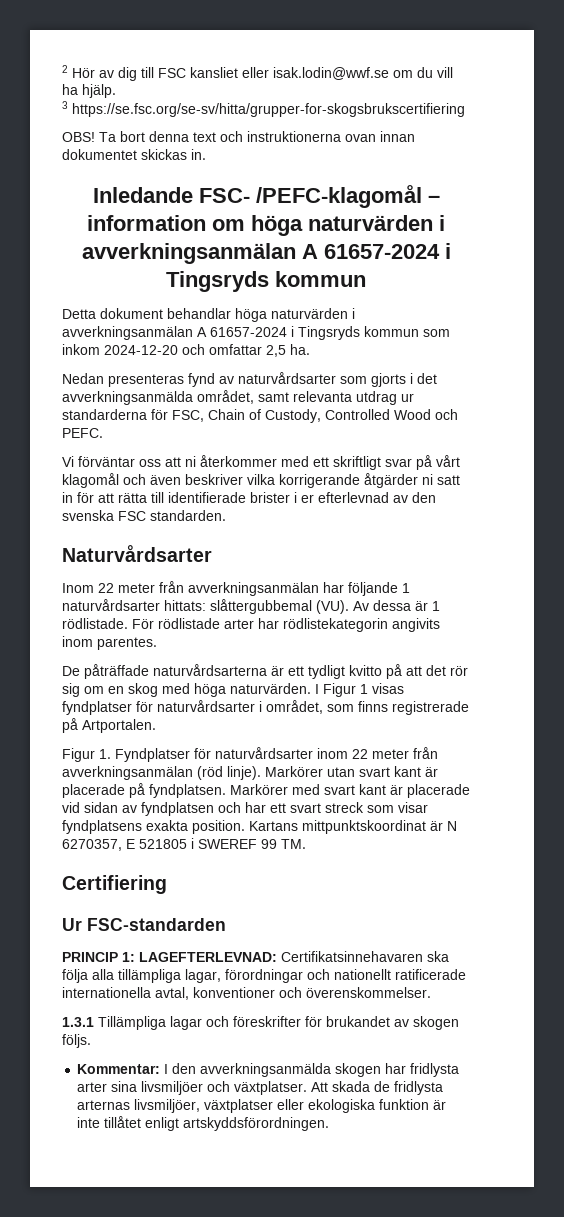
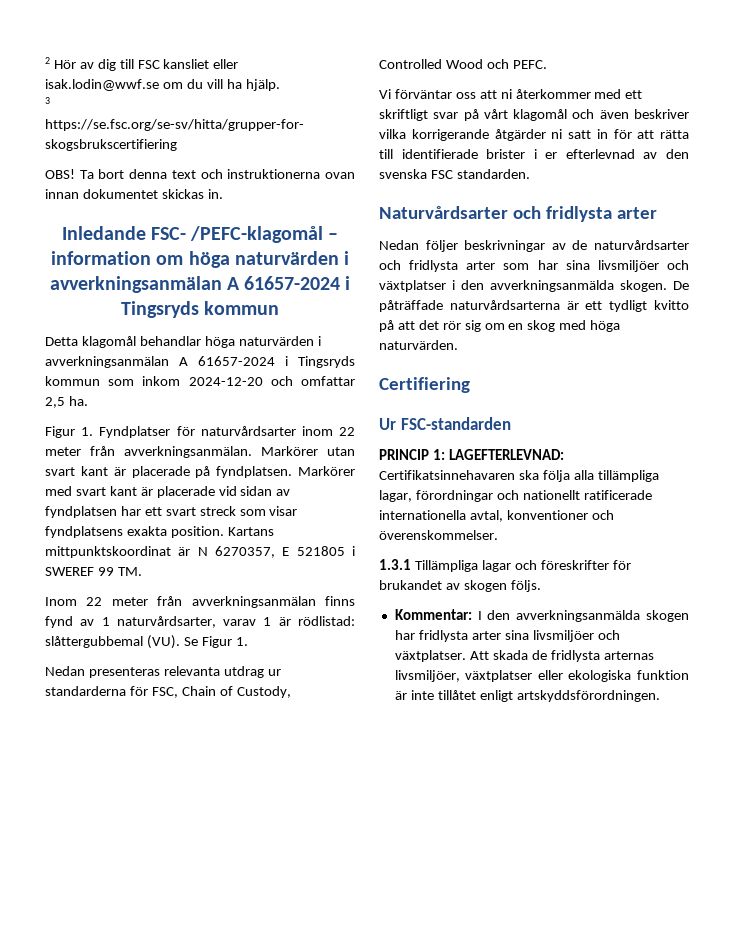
[100,308,163,319] dokument -> [81,336,136,348] klagomål
[62,372,437,387] [62,390,289,405] Nedan presenteras fynd av naturvårdsarter som gjorts i det avverkningsanmälda området, samt -> [45,426,355,438] [45,446,355,458] [45,466,355,478] [45,486,291,498] [45,506,298,518] [45,526,274,538] [45,546,356,558] [45,567,142,576] [45,596,355,608] [45,616,355,628] [45,635,248,649] [45,666,160,678] Figur 1. Fyndplatser för naturvårdsarter inom 22 meter från avverkningsanmälan. Markörer utan svart kant är placerade på fyndplatsen. Markörer med svart kant är placerade vid sidan av fyndplatsen har ett svart streck som visar fyndplatsens exakta position. Kartans mittpunktskoordinat är N 6270357, E 521805 i SWEREF 99 TM. // Inom 22 meter från avverkningsanmälan finns fynd av 1 naturvårdsarter, varav 1 är rödlistad: slåttergubbemal (VU). Se Figur 1. // Nedan presenteras
[62,581,410,596] [62,599,440,614] [62,618,440,632] [62,636,157,650] // Inom 22 meter från avverkningsanmälan har följande 1 naturvårdsarter hittats: slåttergubbemal (VU). Av dessa är 1 rödlistade. För rödlistade arter har rödlistekategorin angivits inom parentes. // -> [512,206,657,222] [379,240,689,252] [379,260,689,272] [379,280,667,292] och fridlysta arter // Nedan följer beskrivningar av de naturvårdsarter och fridlysta arter som har sina livsmiljöer och växtplatser i den avverkningsanmälda skogen.
[315,683,404,697] [62,700,469,715] [62,718,156,733] [62,747,438,762] [62,766,438,780] [62,783,470,798] [62,802,428,816] [62,820,457,834] [62,838,306,851] I Figur 1 visas fyndplatser för naturvårdsarter i området, som finns registrerade på Artportalen. // Figur 1. Fyndplatser för naturvårdsarter inom 22 meter från avverkningsanmälan (röd linje). Markörer utan svart kant är placerade på fyndplatsen. Markörer med svart kant är placerade vid sidan av fyndplatsen och har ett svart streck som visar fyndplatsens exakta position. Kartans mittpunktskoordinat är N 6270357, E 521805 i SWEREF 99 TM. -> (458, 345) none

